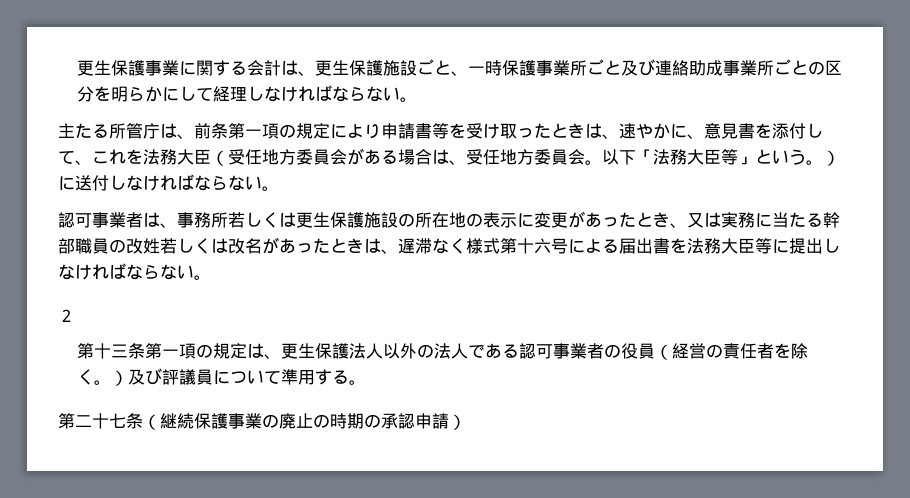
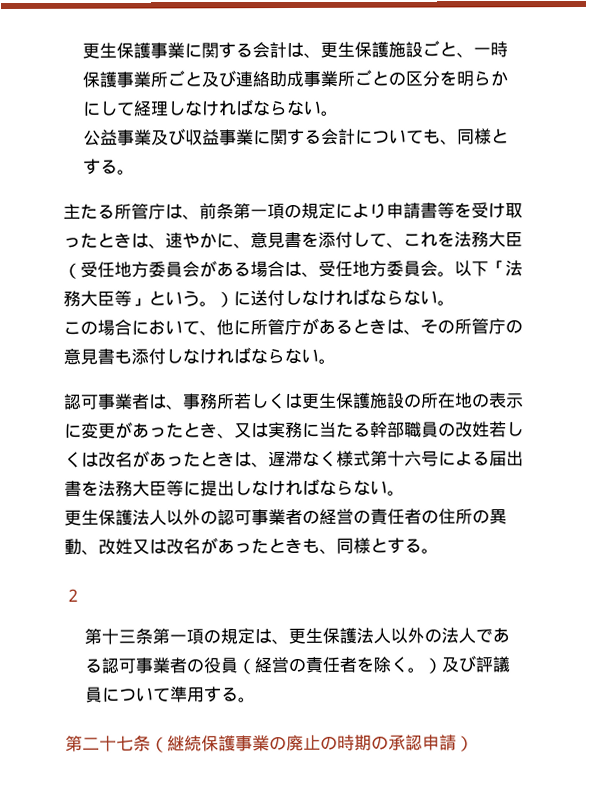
(418, 99) none -> [83,128,510,146] [83,158,136,175] // 公益事業及び収益事業に関する会計についても、同様とする。
(279, 188) none -> [63,317,523,336] [63,347,336,365] // この場合において、他に所管庁があるときは、その所管庁の意見書も添付しなければならない。
(211, 277) none -> [64,508,507,526] [64,537,439,555] // 更生保護法人以外の認可事業者の経営の責任者の住所の異動、改姓又は改名があったときも、同様とする。

